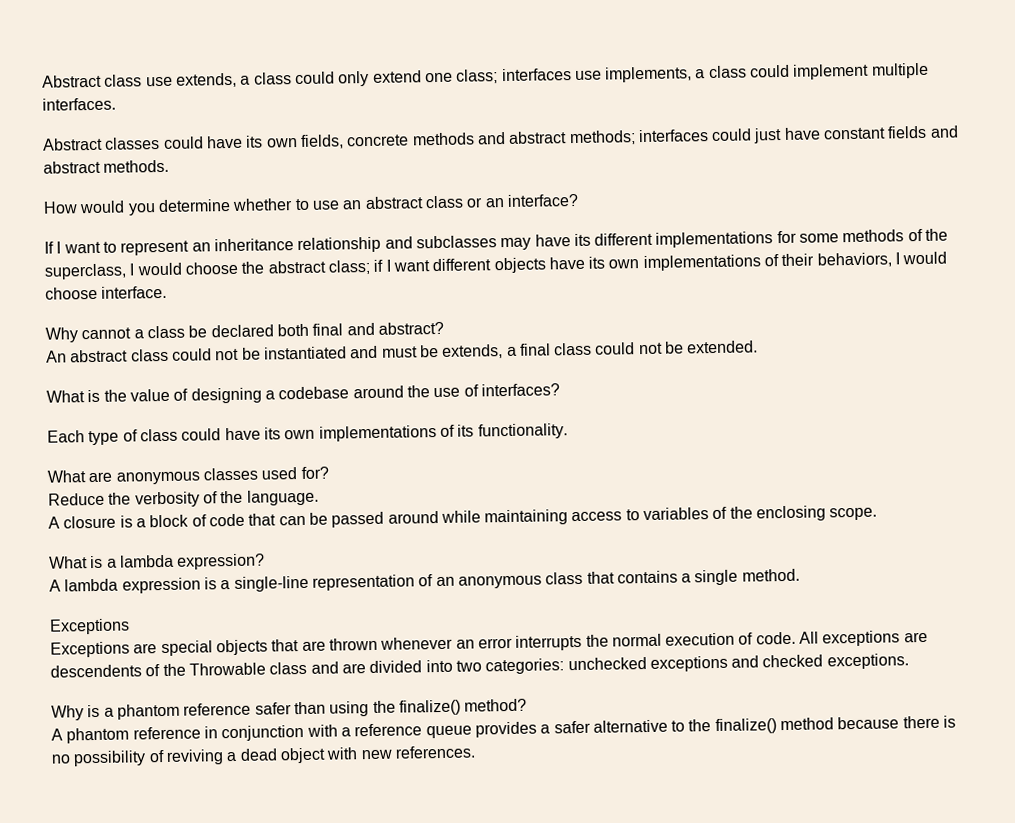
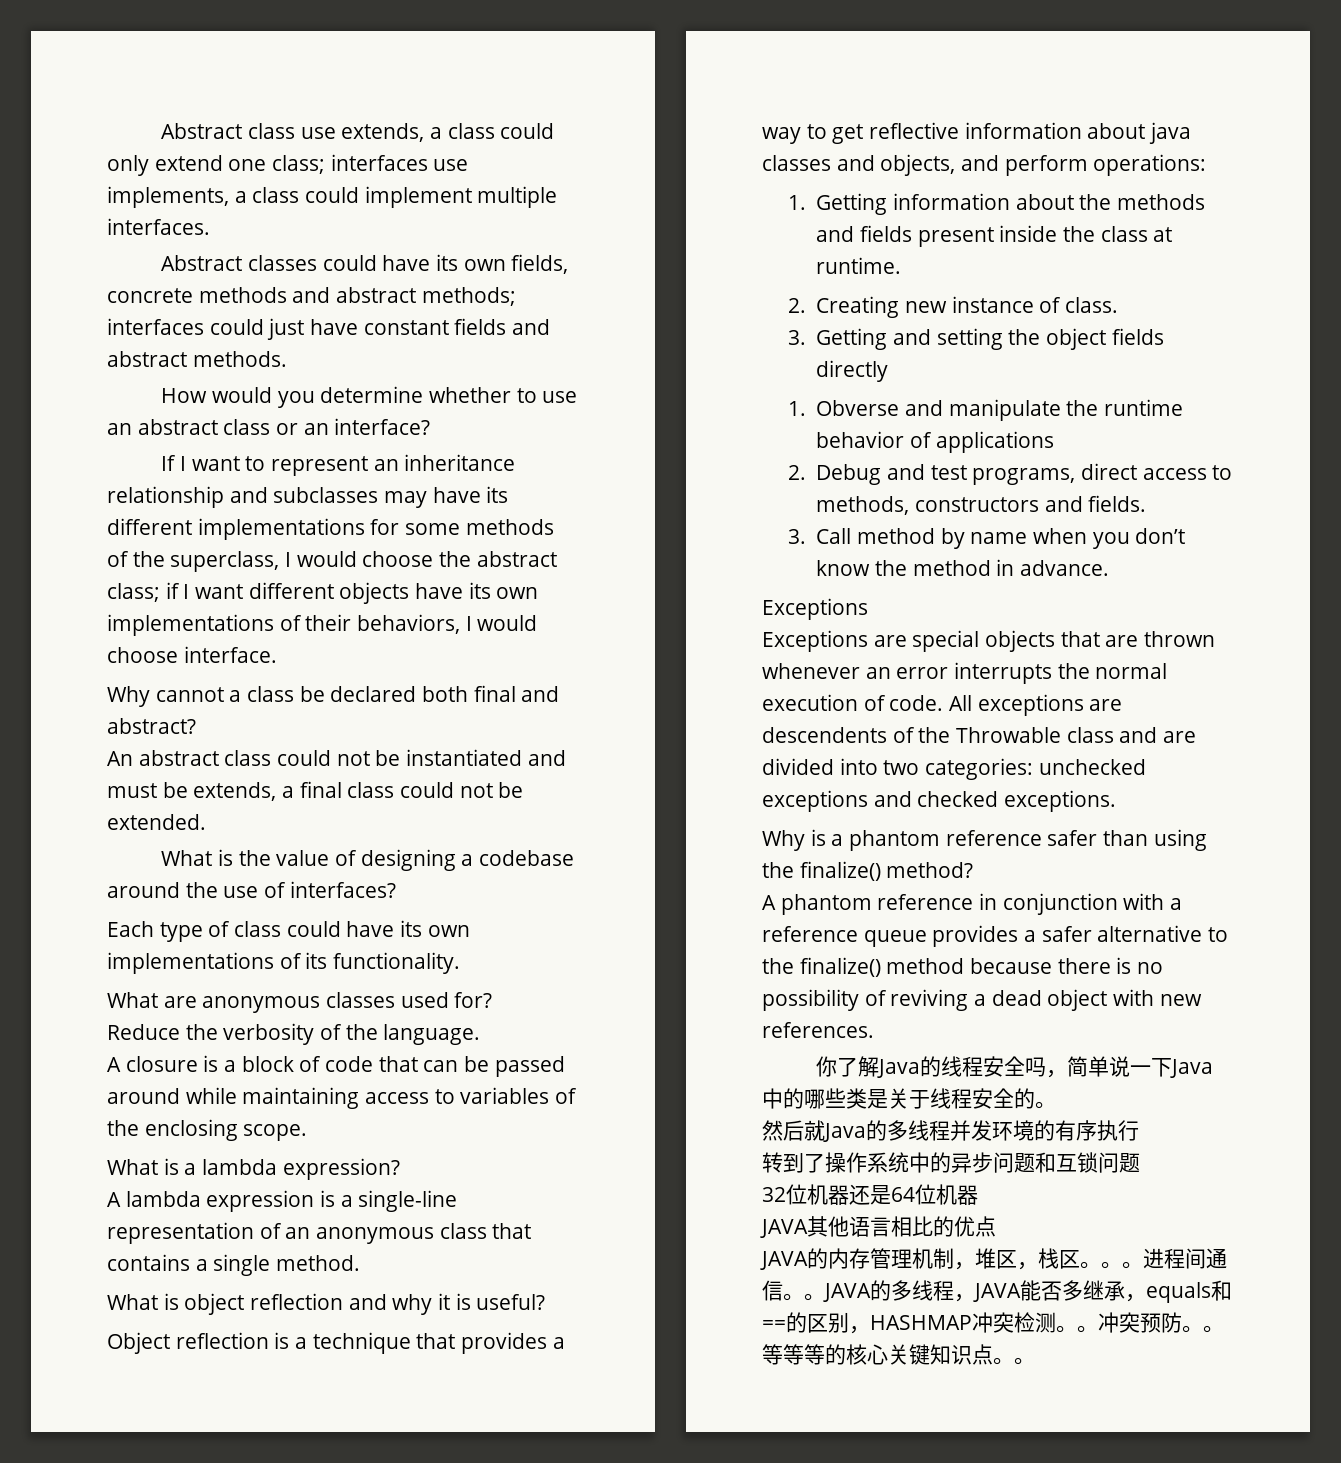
(800, 575) none -> [107,1293,546,1315] [107,1332,565,1354] [762,122,1192,144] [762,154,1207,176] [787,193,1205,215] [816,225,1173,247] [816,257,902,274] [787,296,1118,318] [787,328,1164,350] [816,360,889,382] [787,399,1183,421] [816,431,1054,453] [787,463,1233,485] [816,495,1147,515] [787,528,1186,549] [816,559,1109,576] // What is object reflection and why it is useful? // Object reflection is a technique that provides a way to get reflective information about java classes and objects, and perform operations: // 1. Getting information about the methods and fields present inside the class at runtime. // 2. Creating new instance of class. // 3. Getting and setting the object fields directly // 1. Obverse and manipulate the runtime behavior of applications // 2. Debug and test programs, direct access to methods, constructors and fields. // 3. Call method by name when you don’t know the method in advance.
(476, 752) none -> [816,1056,1214,1078] [762,1088,1056,1109] [762,1120,1139,1142] [762,1152,1140,1173] [762,1184,978,1205] [760,1216,996,1238] [760,1248,1227,1270] [762,1280,1232,1303] [762,1312,1224,1334] [762,1344,1035,1365] // 你了解Java的线程安全吗，简单说一下Java中的哪些类是关于线程安全的。 // 然后就Java的多线程并发环境的有序执行 // 转到了操作系统中的异步问题和互锁问题 // 32位机器还是64位机器 // JAVA其他语言相比的优点 // JAVA的内存管理机制，堆区，栈区。。。进程间通信。。JAVA的多线程，JAVA能否多继承，equals和==的区别，HASHMAP冲突检测。。冲突预防。。等等等的核心关键知识点。。

